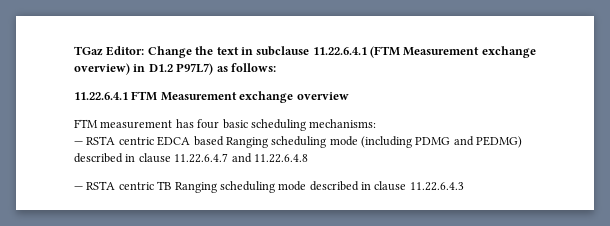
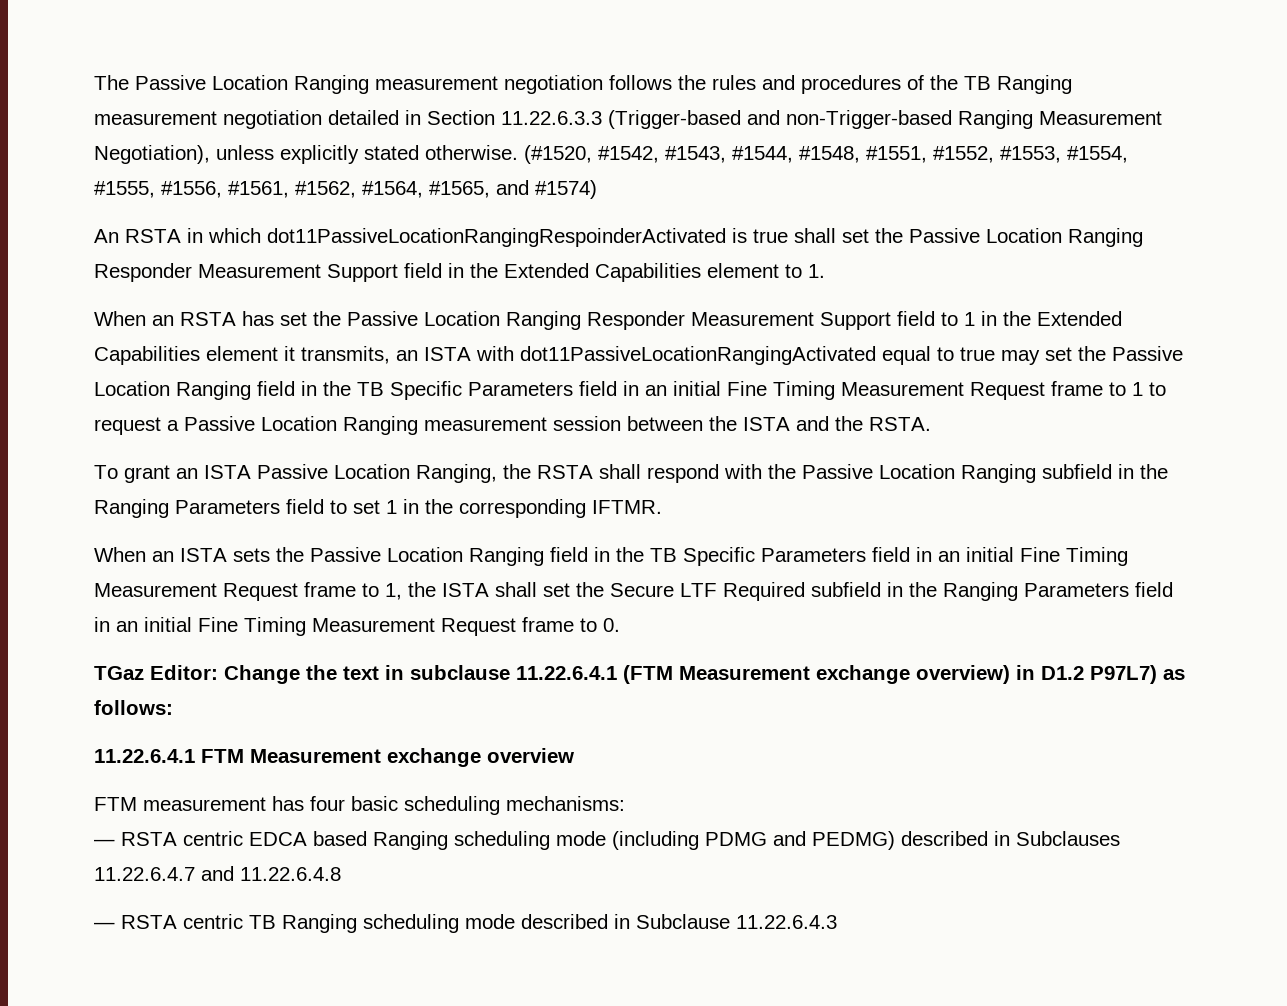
(74, 51) none -> [94,75,1072,94] [94,110,1162,129] [94,145,1128,164] [94,180,597,199] [94,228,1143,247] [94,263,825,282] [94,311,1122,330] [94,346,1183,365] [94,381,1166,400] [94,416,931,435] [94,464,1168,483] [94,499,662,518] [94,547,1128,566] [94,582,1173,601] [94,617,620,636] The Passive Location Ranging measurement negotiation follows the rules and procedures of the TB Ranging measurement negotiation detailed in Section 11.22.6.3.3 (Trigger-based and non-Trigger-based Ranging Measurement Negotiation), unless explicitly stated otherwise. (#1520, #1542, #1543, #1544, #1548, #1551, #1552, #1553, #1554, #1555, #1556, #1561, #1562, #1564, #1565, and #1574) // An RSTA in which dot11PassiveLocationRangingRespoinderActivated is true shall set the Passive Location Ranging Responder Measurement Support field in the Extended Capabilities element to 1. // When an RSTA has set the Passive Location Ranging Responder Measurement Support field to 1 in the Extended Capabilities element it transmits, an ISTA with dot11PassiveLocationRangingActivated equal to true may set the Passive Location Ranging field in the TB Specific Parameters field in an initial Fine Timing Measurement Request frame to 1 to request a Passive Location Ranging measurement session between the ISTA and the RSTA. // To grant an ISTA Passive Location Ranging, the RSTA shall respond with the Passive Location Ranging subfield in the Ranging Parameters field to set 1 in the corresponding IFTMR. // When an ISTA sets the Passive Location Ranging field in the TB Specific Parameters field in an initial Fine Timing Measurement Request frame to 1, the ISTA shall set the Secure LTF Required subfield in the Ranging Parameters field in an initial Fine Timing Measurement Request frame to 0. //
[138,153,171,163] clause -> [1016,831,1120,846] Subclauses
[374,181,407,191] clause -> [636,914,730,929] Subclause

